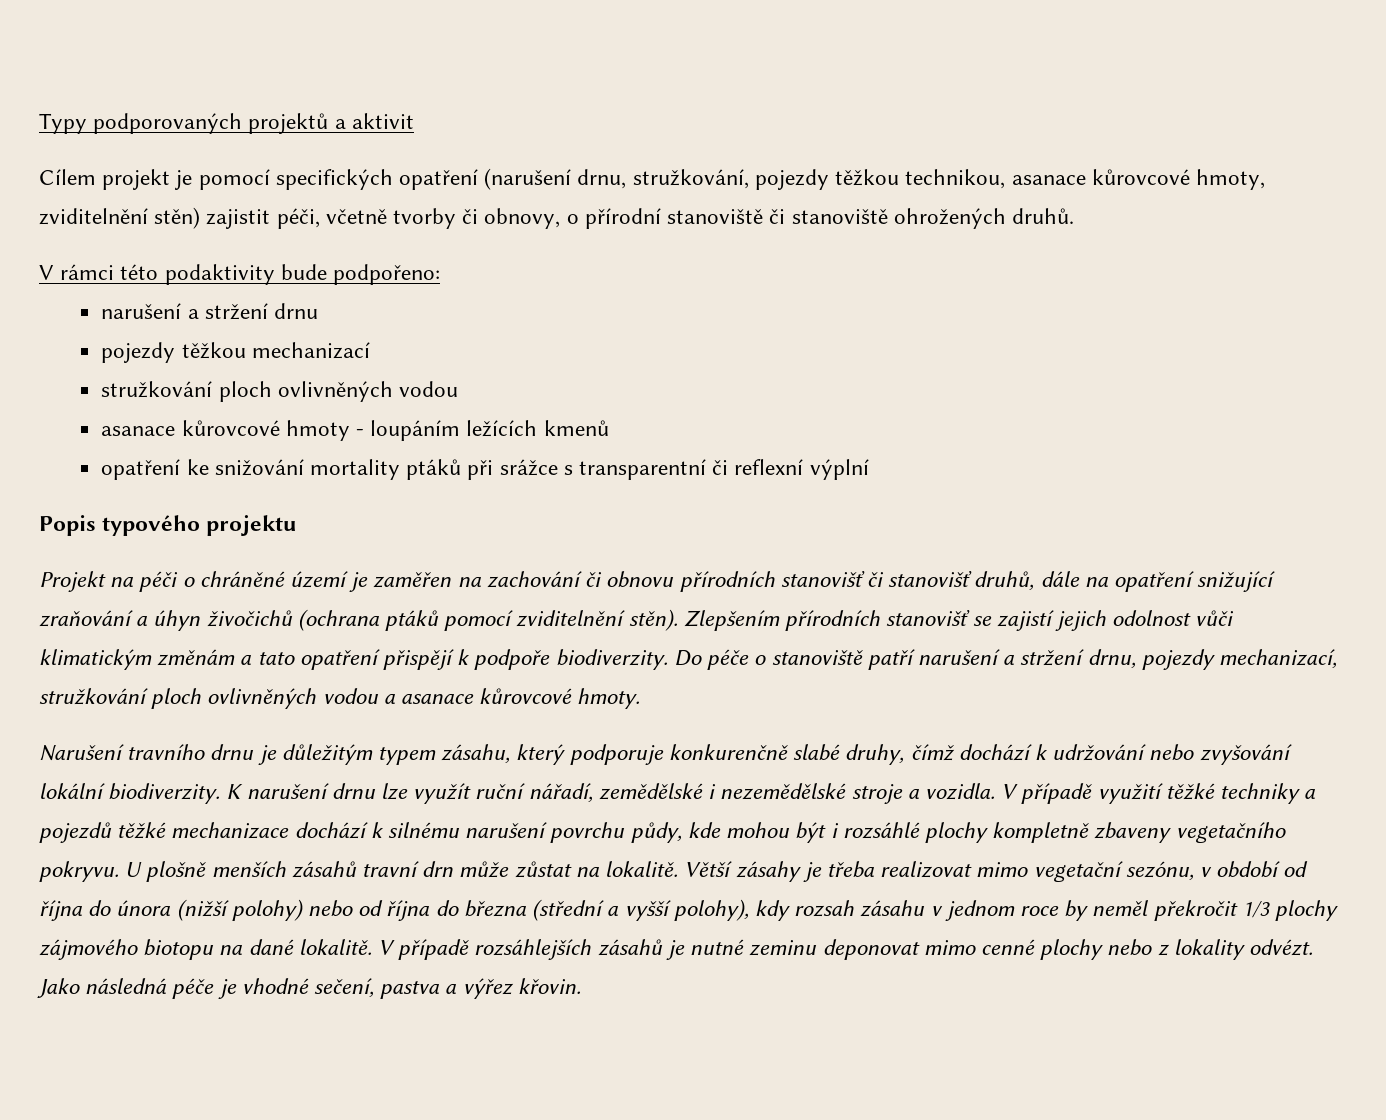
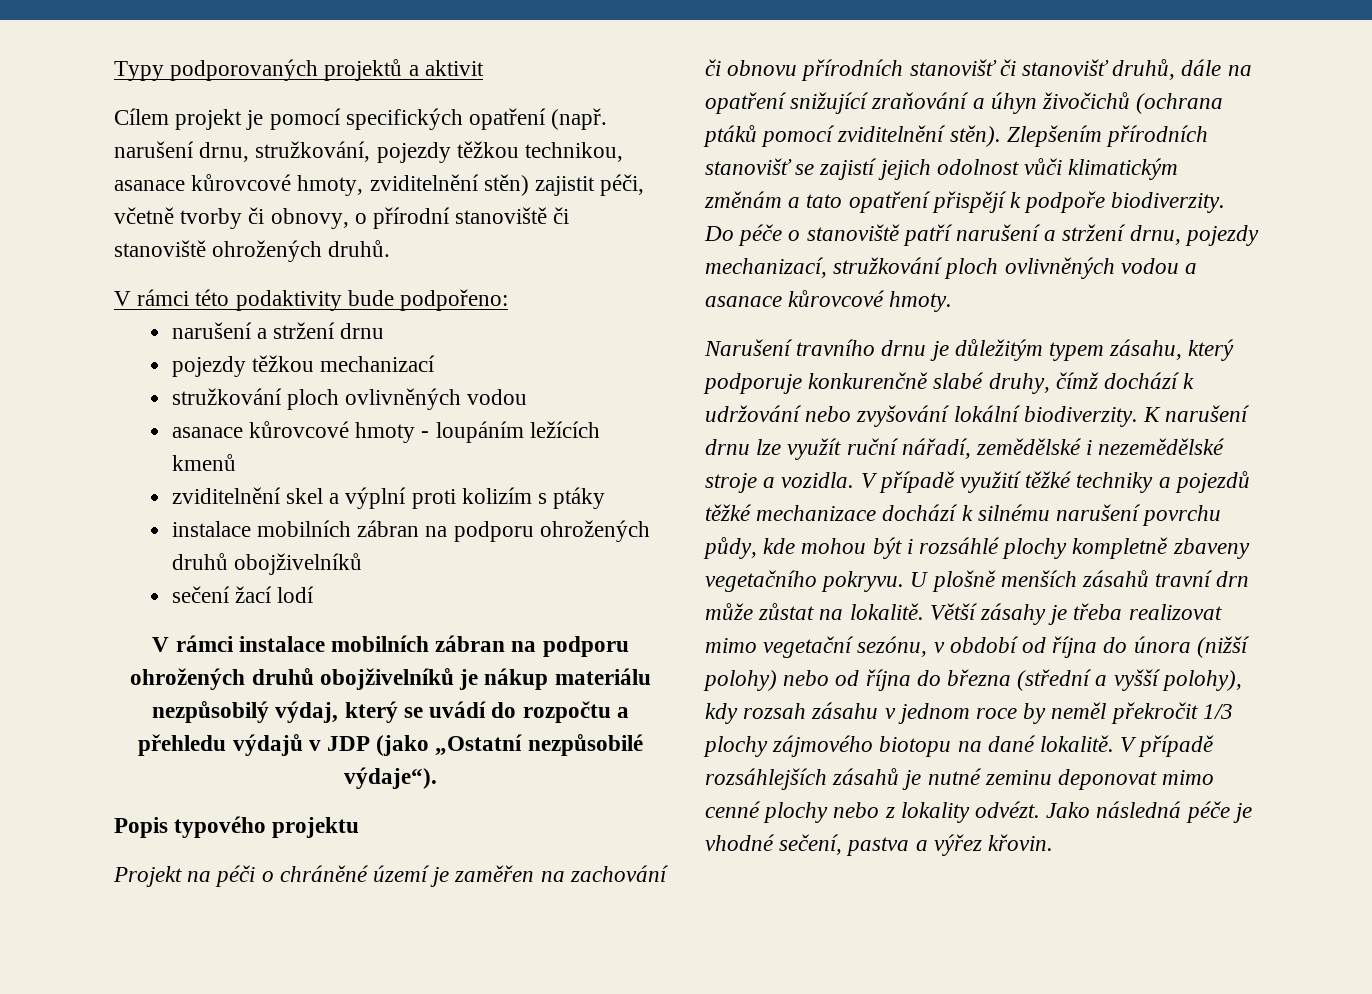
[484,168,572,190] (narušení -> [551,108,608,130] [114,141,194,158] (např. narušení
[101,459,869,480] opatření ke snižování mortality ptáků při srážce s transparentní či reflexní výplní -> [171,487,606,509] [171,520,650,542] [171,553,363,575] [171,586,315,603] [152,635,629,657] [130,668,651,690] [152,701,629,723] [138,734,643,756] [344,767,437,789] zviditelnění skel a výplní proti kolizím s ptáky // instalace mobilních zábran na podporu ohrožených druhů obojživelníků // sečení žací lodí // V rámci instalace mobilních zábran na podporu ohrožených druhů obojživelníků je nákup materiálu nezpůsobilý výdaj, který se uvádí do rozpočtu a přehledu výdajů v JDP (jako „Ostatní nezpůsobilé výdaje“).

